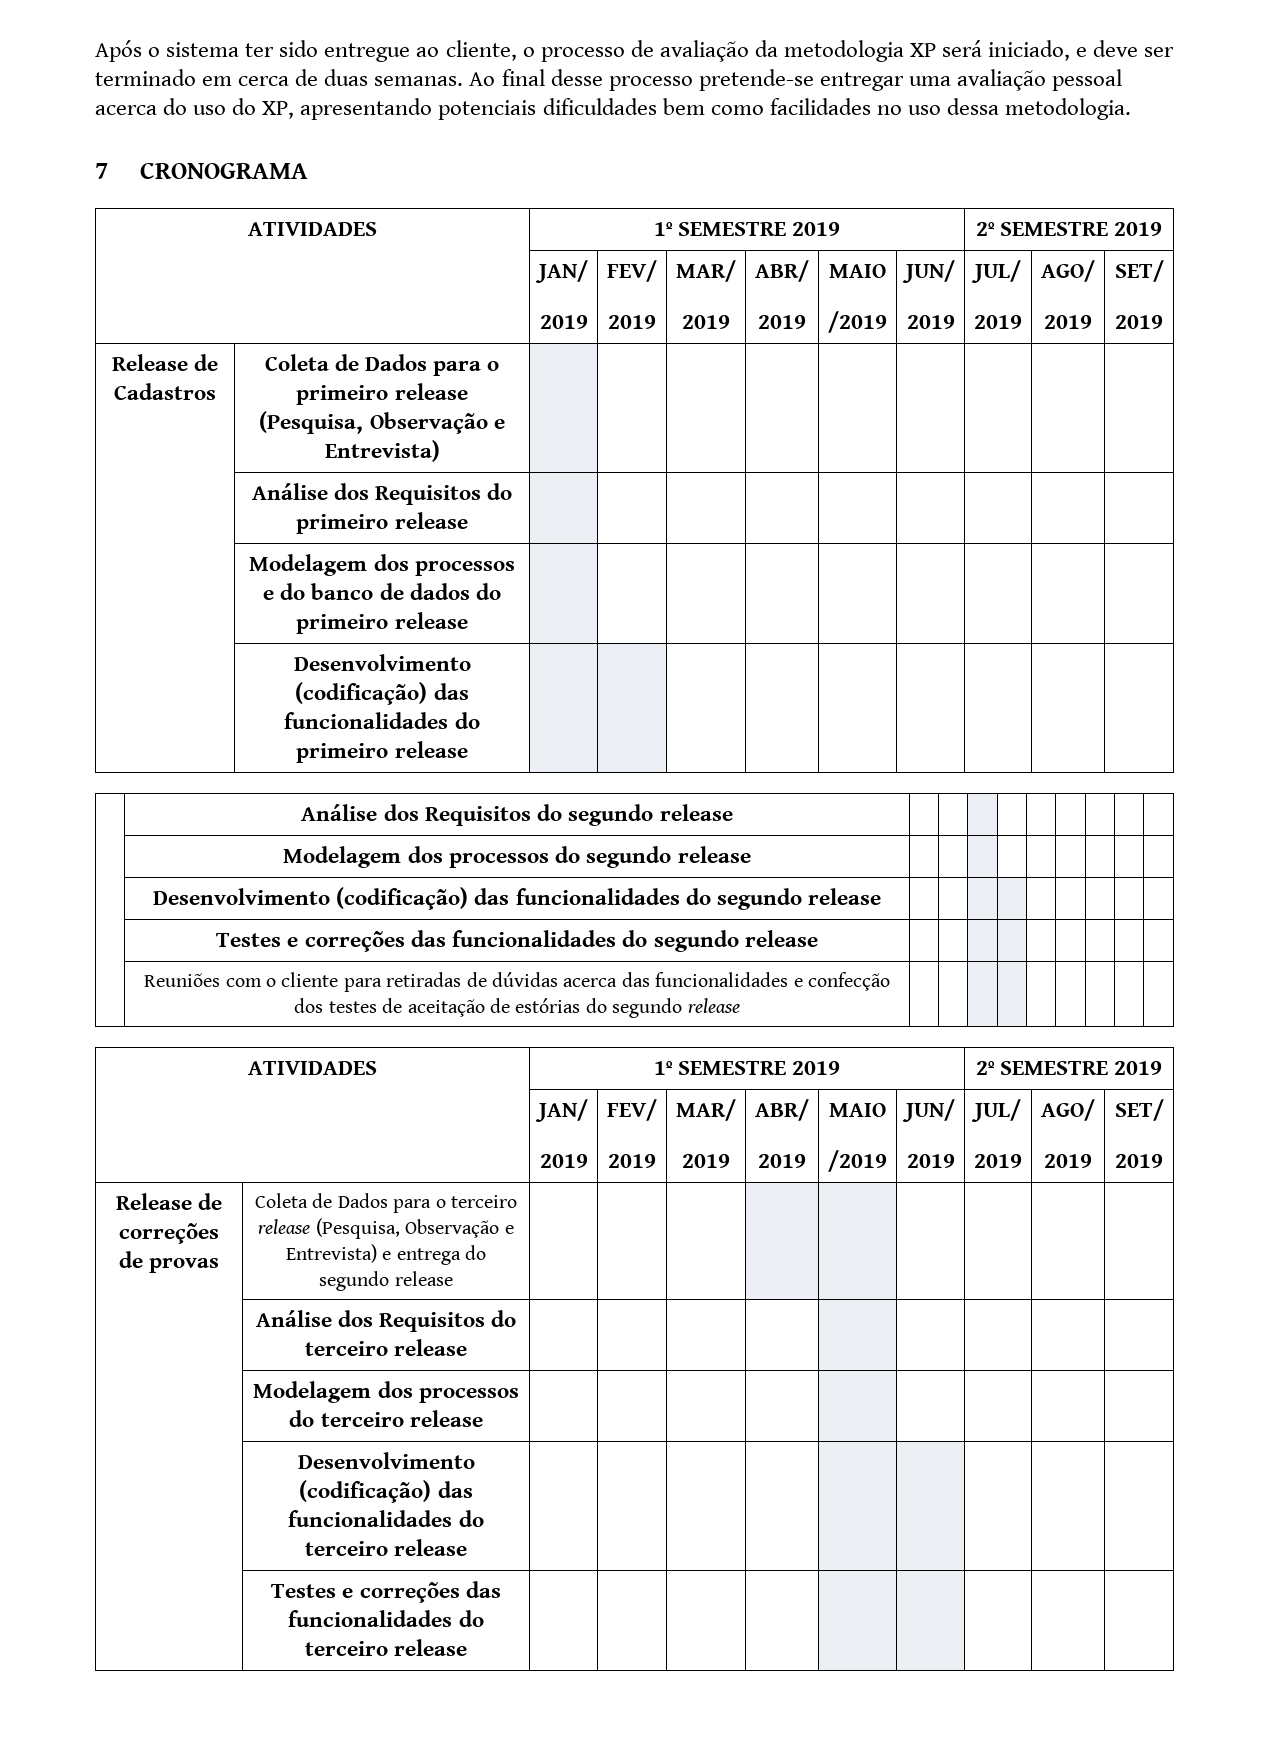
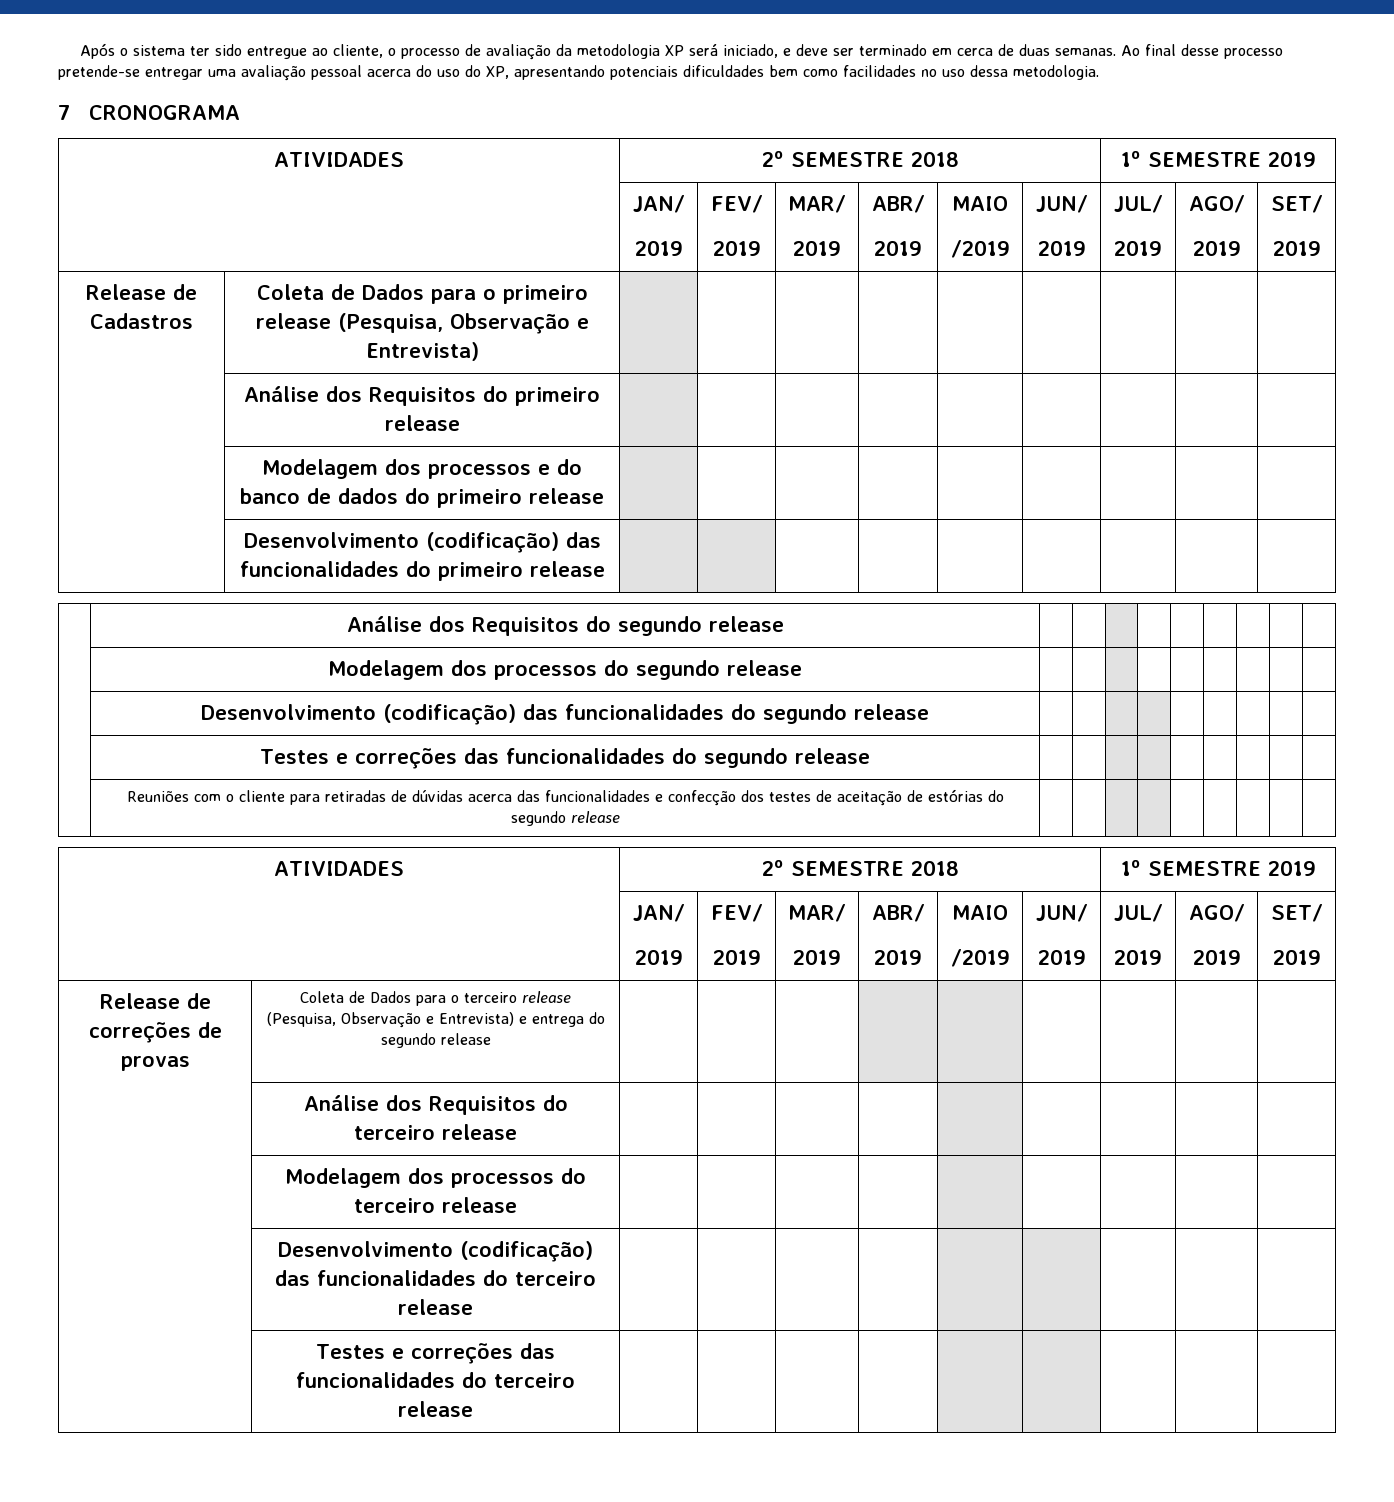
[653,222,841,236] [975,222,1163,236] | 1º SEMESTRE 2019 | 2º SEMESTRE 2019 -> [761,151,959,167] [1120,151,1316,167] | 2º SEMESTRE 2018 | 1º SEMESTRE 2019
[653,1061,841,1075] [975,1061,1163,1075] | 1º SEMESTRE 2019 | 2º SEMESTRE 2019 -> [761,860,959,876] [1120,860,1316,876] | 2º SEMESTRE 2018 | 1º SEMESTRE 2019

